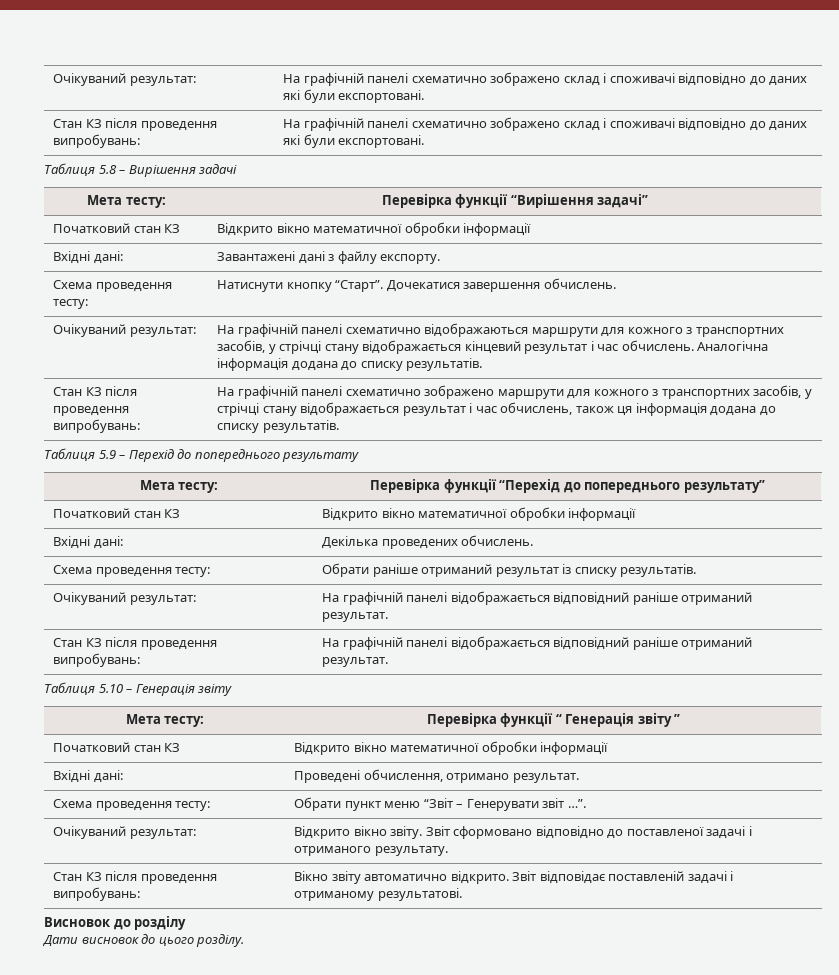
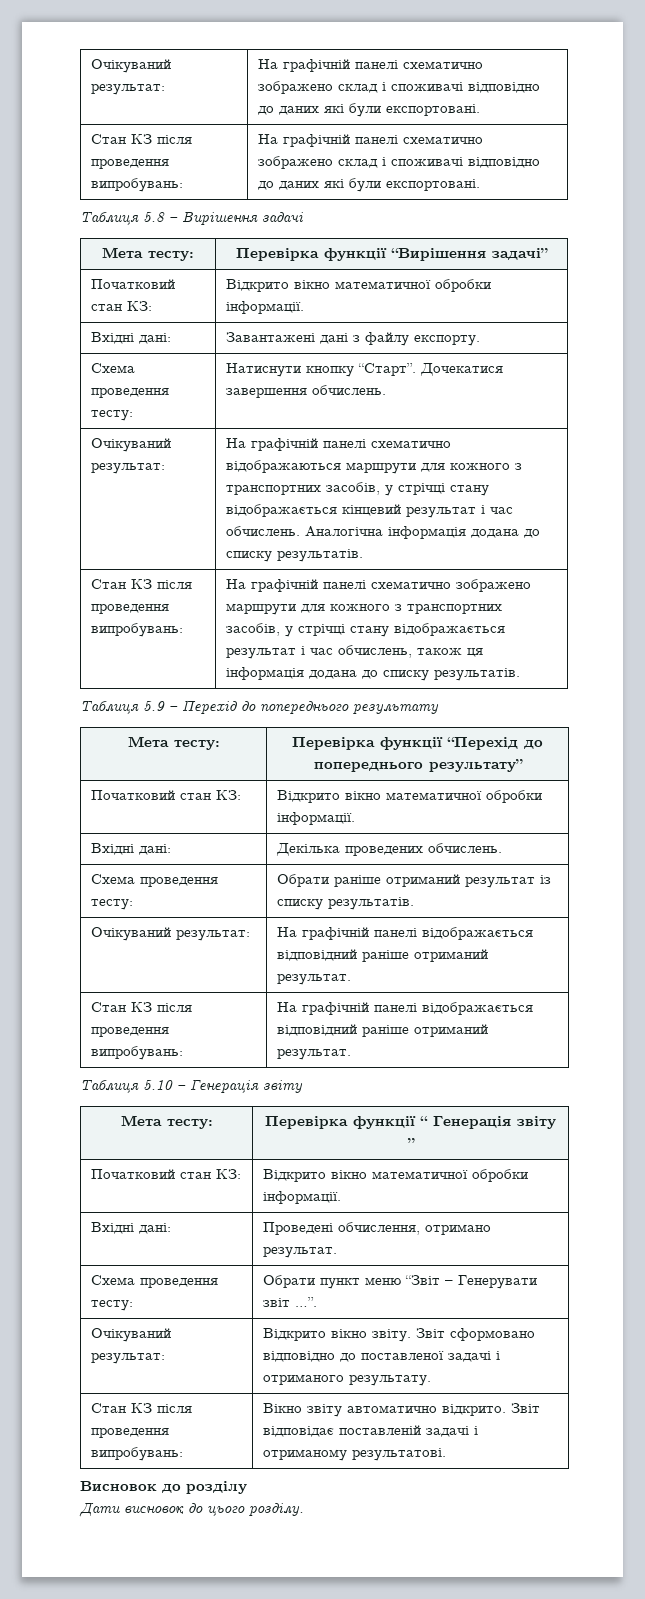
[164,224,181,233] [217,222,532,236] КЗ | Відкрито вікно математичної обробки інформації -> [127,301,153,311] [226,279,492,292] [226,301,305,314] КЗ: | Відкрито вікно математичної обробки інформації.
[164,509,181,518] [322,507,637,521] КЗ | Відкрито вікно математичної обробки інформації -> [216,790,242,800] [277,790,543,803] [277,812,356,825] КЗ: | Відкрито вікно математичної обробки інформації.
[164,743,181,752] [294,741,609,755] КЗ | Відкрито вікно математичної обробки інформації -> [216,1169,242,1179] [263,1169,529,1182] [263,1191,342,1204] КЗ: | Відкрито вікно математичної обробки інформації.

